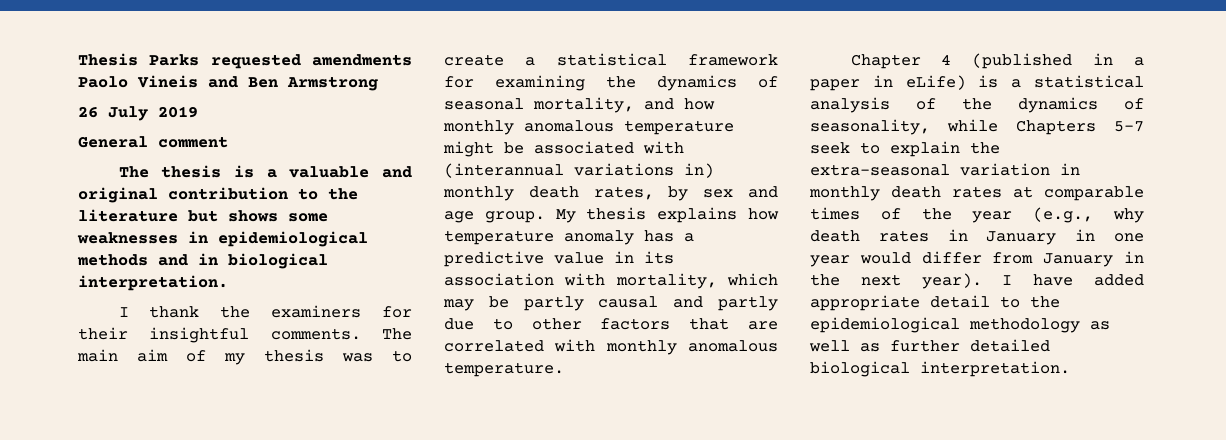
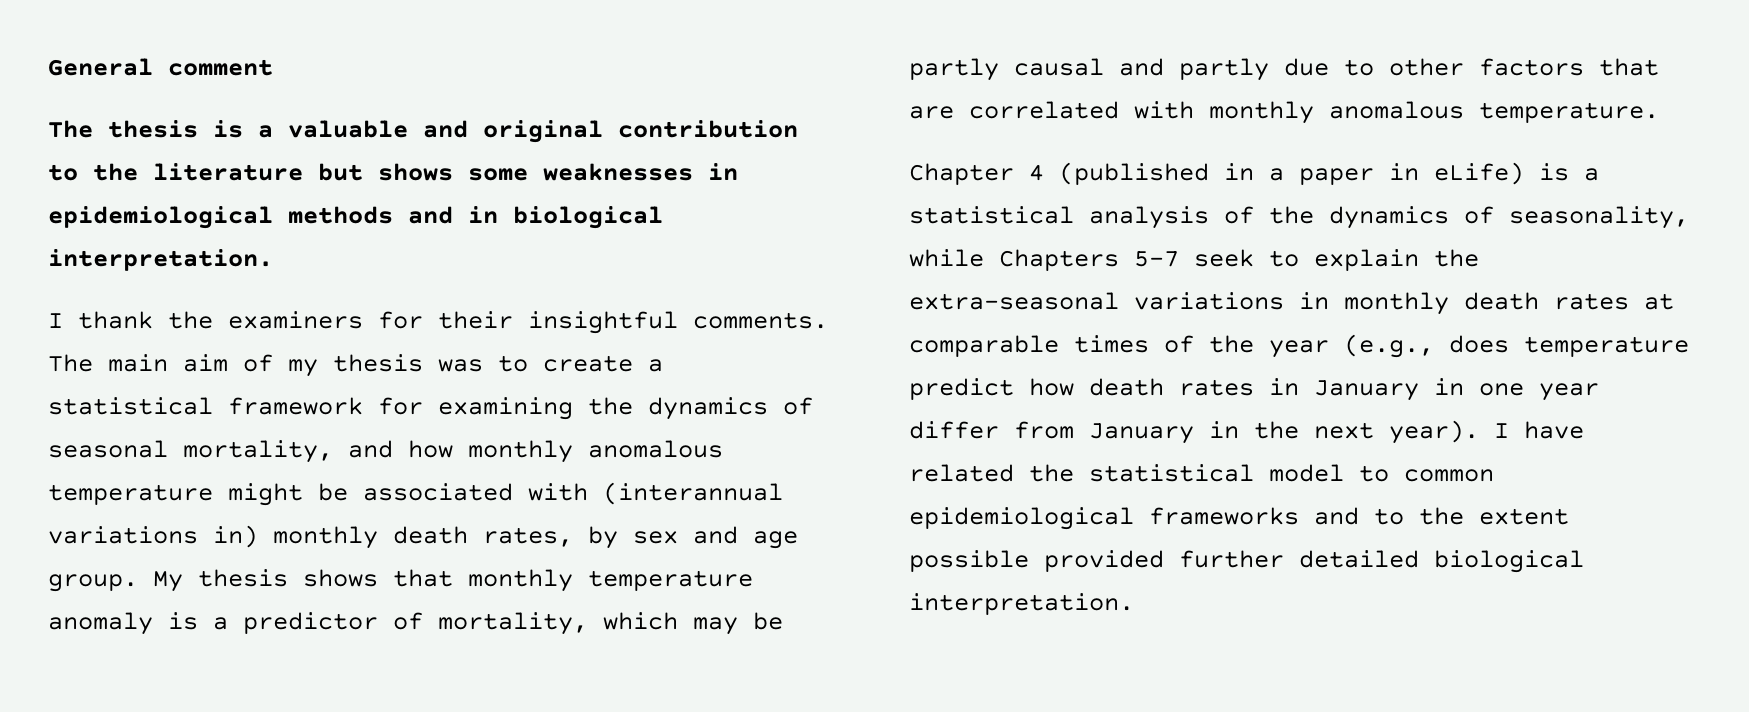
[78,53,412,69] [78,75,378,91] [78,106,198,121] Thesis Parks requested amendments Paolo Vineis and Ben Armstrong // 26 July 2019 // -> (48, 67) none
[657,207,779,223] [444,230,694,245] [444,251,674,267] [444,273,606,286] explains how temperature anomaly has a predictive value in its association with -> [303,569,753,592] [48,612,423,635] shows that monthly temperature anomaly is a predictor of
[960,163,1050,176] variation -> [1134,292,1284,310] variations
[1113,208,1144,223] why -> [1449,335,1689,357] [909,378,1074,400] does temperature predict how
[859,252,911,264] would -> (1599, 392) none
[1094,274,1144,286] [810,295,1060,311] [810,317,1110,333] [809,340,880,352] added appropriate detail to the epidemiological methodology as well as -> [909,464,1494,482] [909,507,1569,530] [909,550,1164,572] related the statistical model to common epidemiological frameworks and to the extent possible provided

